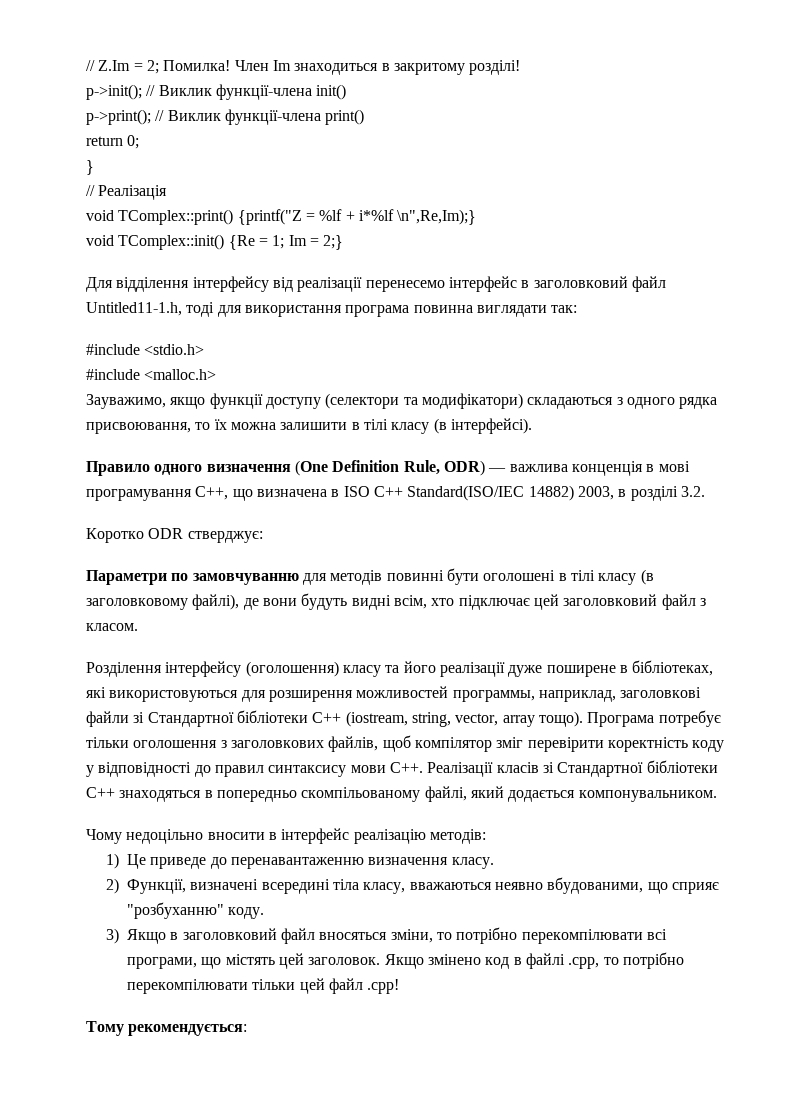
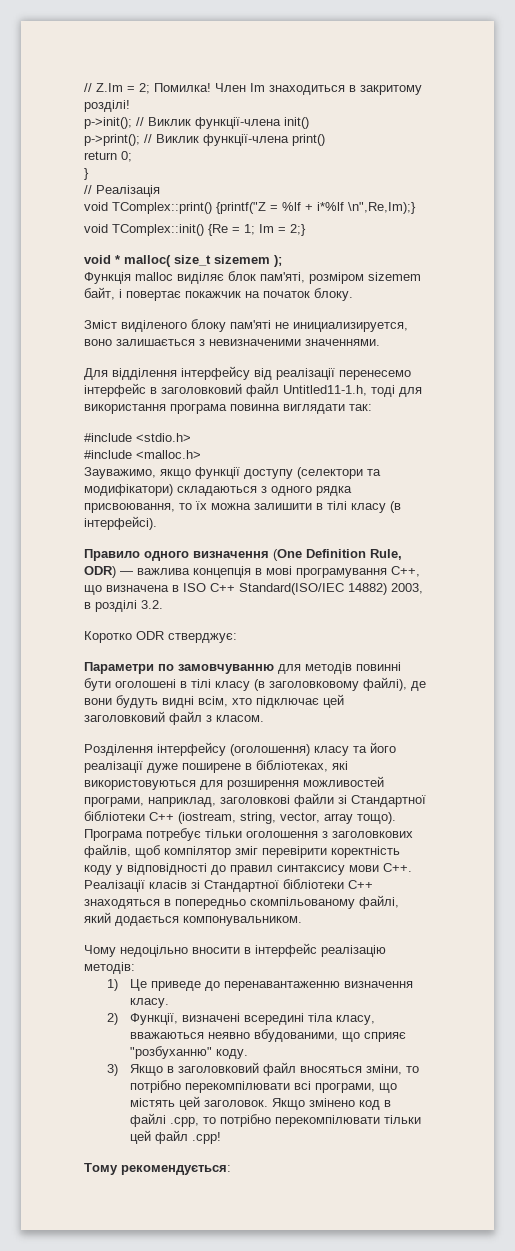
(344, 242) none -> [84,255,282,267] [84,271,421,284] [84,287,353,301] [84,319,408,332] [84,339,380,346] // void * malloc( size_t sizemem ); // Функція malloc виділяє блок пам'яті, розміром sizemem байт, і повертає покажчик на початок блоку. // Зміст виділеного блоку пам'яті не инициализируется, воно залишається з невизначеними значеннями.
[571,461,643,476] конценція -> [193,566,251,578] концепція
[452,690,535,702] программы, -> [84,797,144,807] програми,

